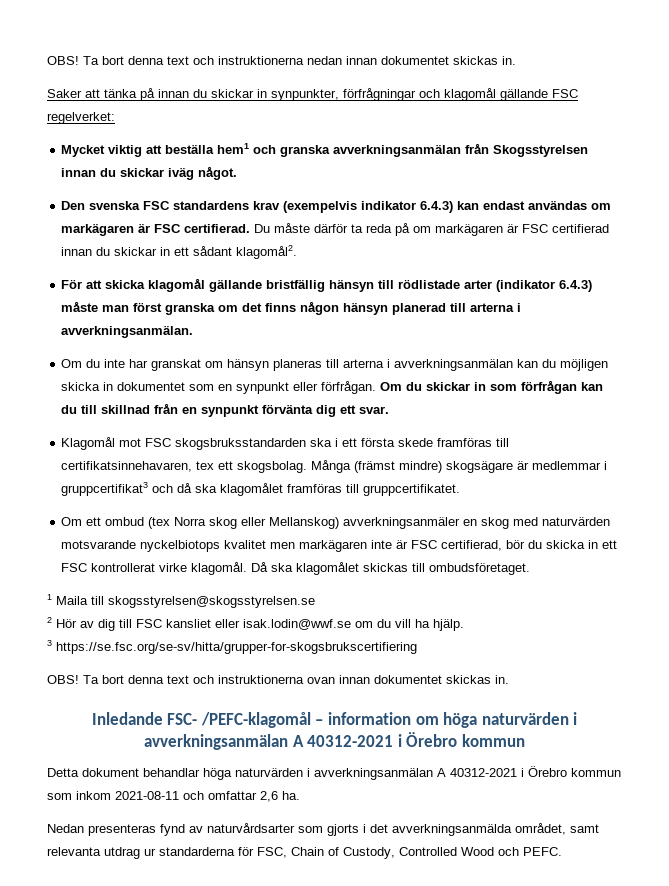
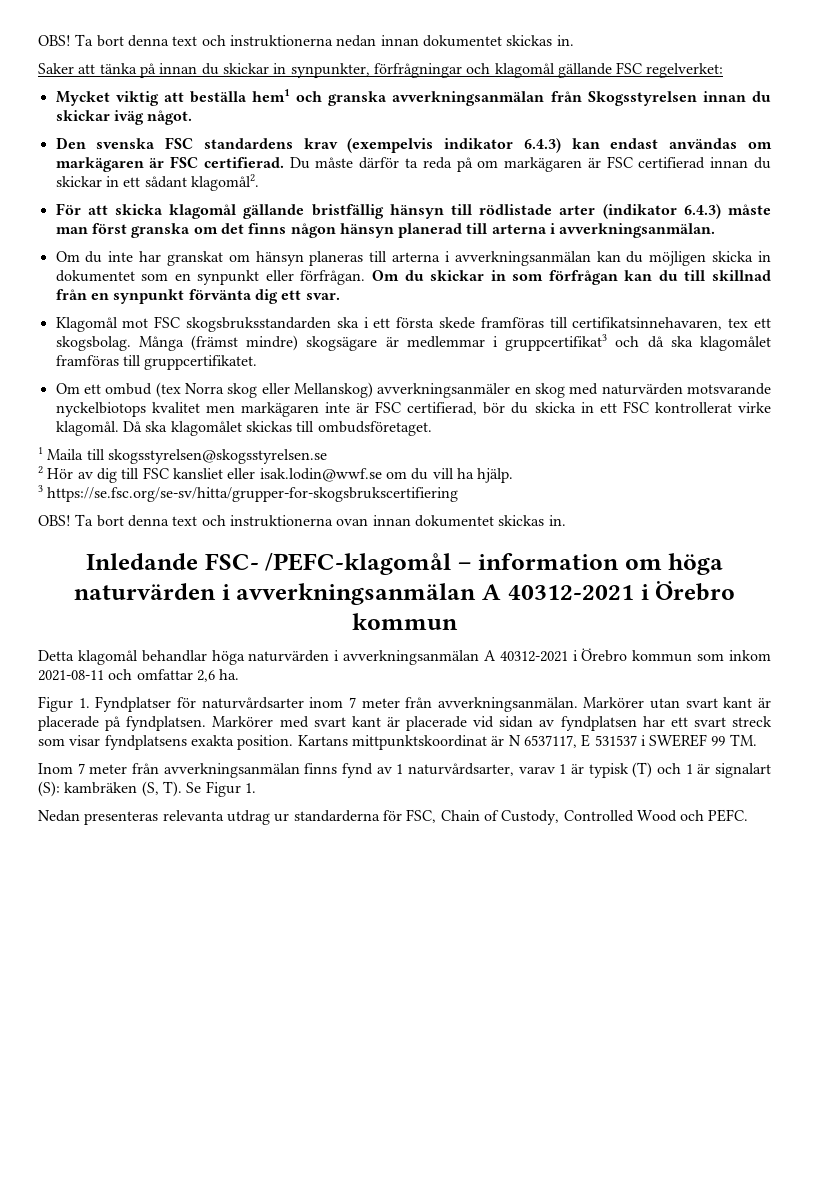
[82,768,139,777] dokument -> [77,650,138,665] klagomål
[47,823,599,836] Nedan presenteras fynd av naturvårdsarter som gjorts i det avverkningsanmälda området, samt -> [38,696,771,712] [38,716,772,731] [38,734,757,750] [38,762,771,778] [38,781,256,797] [38,810,159,825] Figur 1. Fyndplatser för naturvårdsarter inom 7 meter från avverkningsanmälan. Markörer utan svart kant är placerade på fyndplatsen. Markörer med svart kant är placerade vid sidan av fyndplatsen har ett svart streck som visar fyndplatsens exakta position. Kartans mittpunktskoordinat är N 6537117, E 531537 i SWEREF 99 TM. // Inom 7 meter från avverkningsanmälan finns fynd av 1 naturvårdsarter, varav 1 är typisk (T) och 1 är signalart (S): kambräken (S, T). Se Figur 1. // Nedan presenteras

